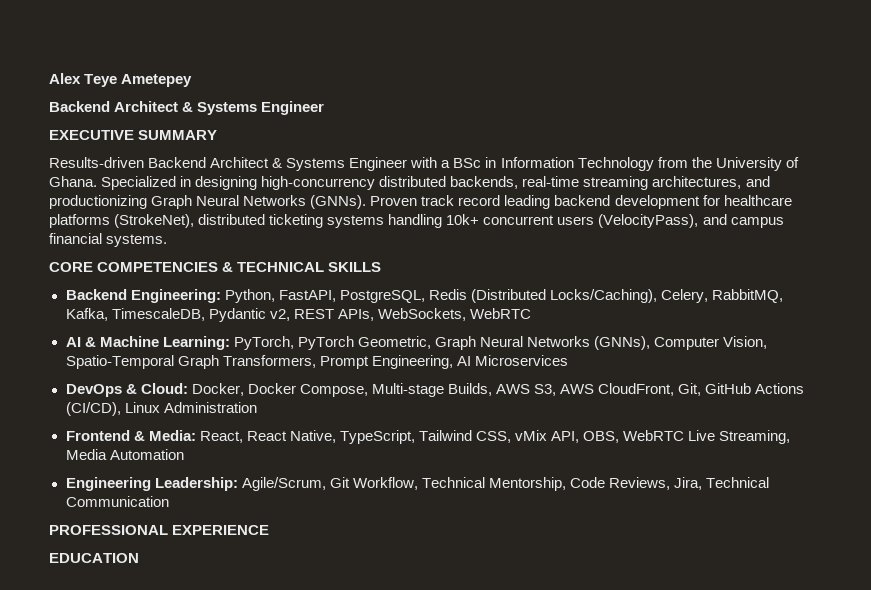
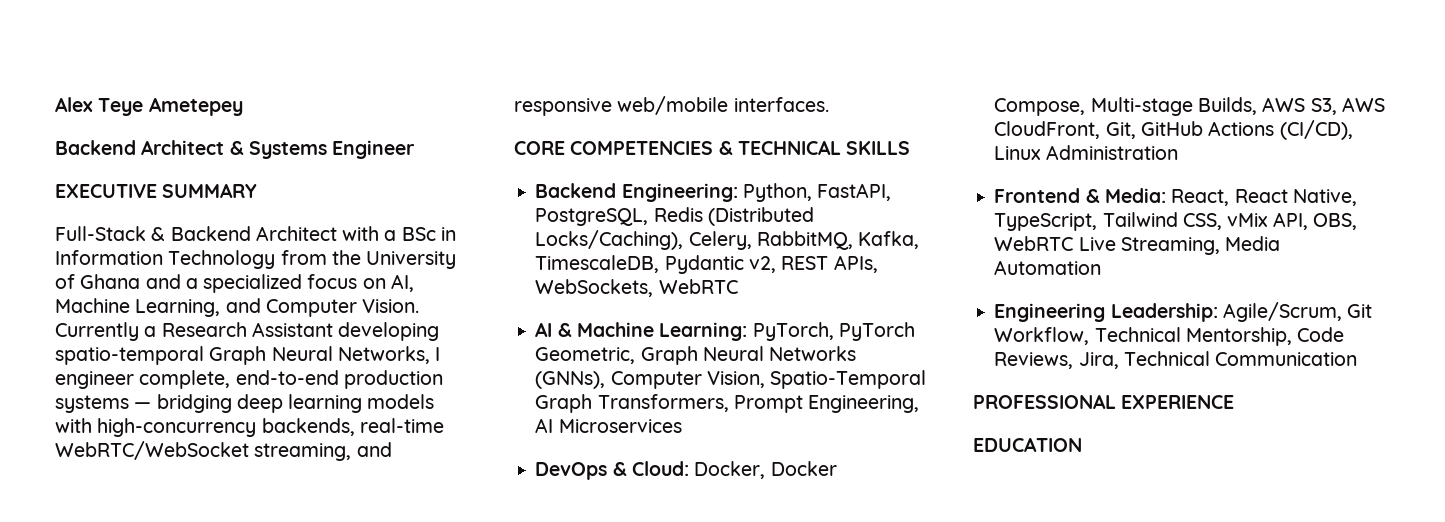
[49,157,408,171] Results-driven Backend Architect & Systems Engineer -> [55,226,337,241] Full-Stack & Backend Architect
[49,176,770,190] [49,195,792,209] [49,214,784,228] [49,233,168,247] Ghana. Specialized in designing high-concurrency distributed backends, real-time streaming architectures, and productionizing Graph Neural Networks (GNNs). Proven track record leading backend development for healthcare platforms (StrokeNet), distributed ticketing systems handling 10k+ concurrent users (VelocityPass), and campus financial systems. -> [80,274,414,293] [55,298,420,317] [55,322,440,341] [55,346,441,365] [55,370,443,389] [55,394,435,413] [55,418,444,437] [55,441,392,461] [514,96,829,116] Ghana and a specialized focus on AI, Machine Learning, and Computer Vision. Currently a Research Assistant developing spatio-temporal Graph Neural Networks, I engineer complete, end-to-end production systems — bridging deep learning models with high-concurrency backends, real-time WebRTC/WebSocket streaming, and responsive web/mobile interfaces.

